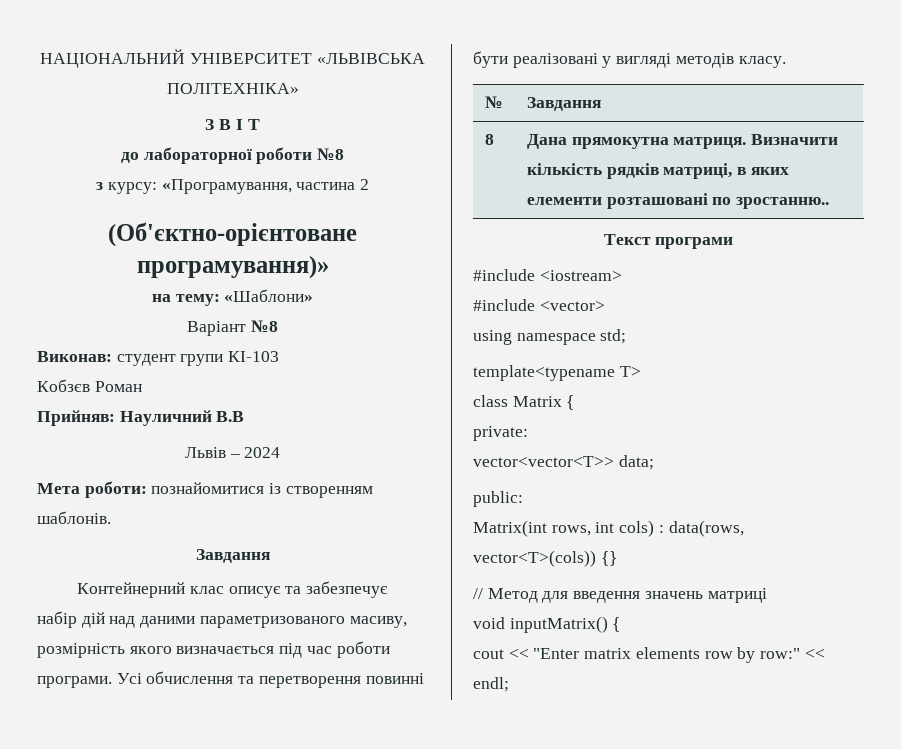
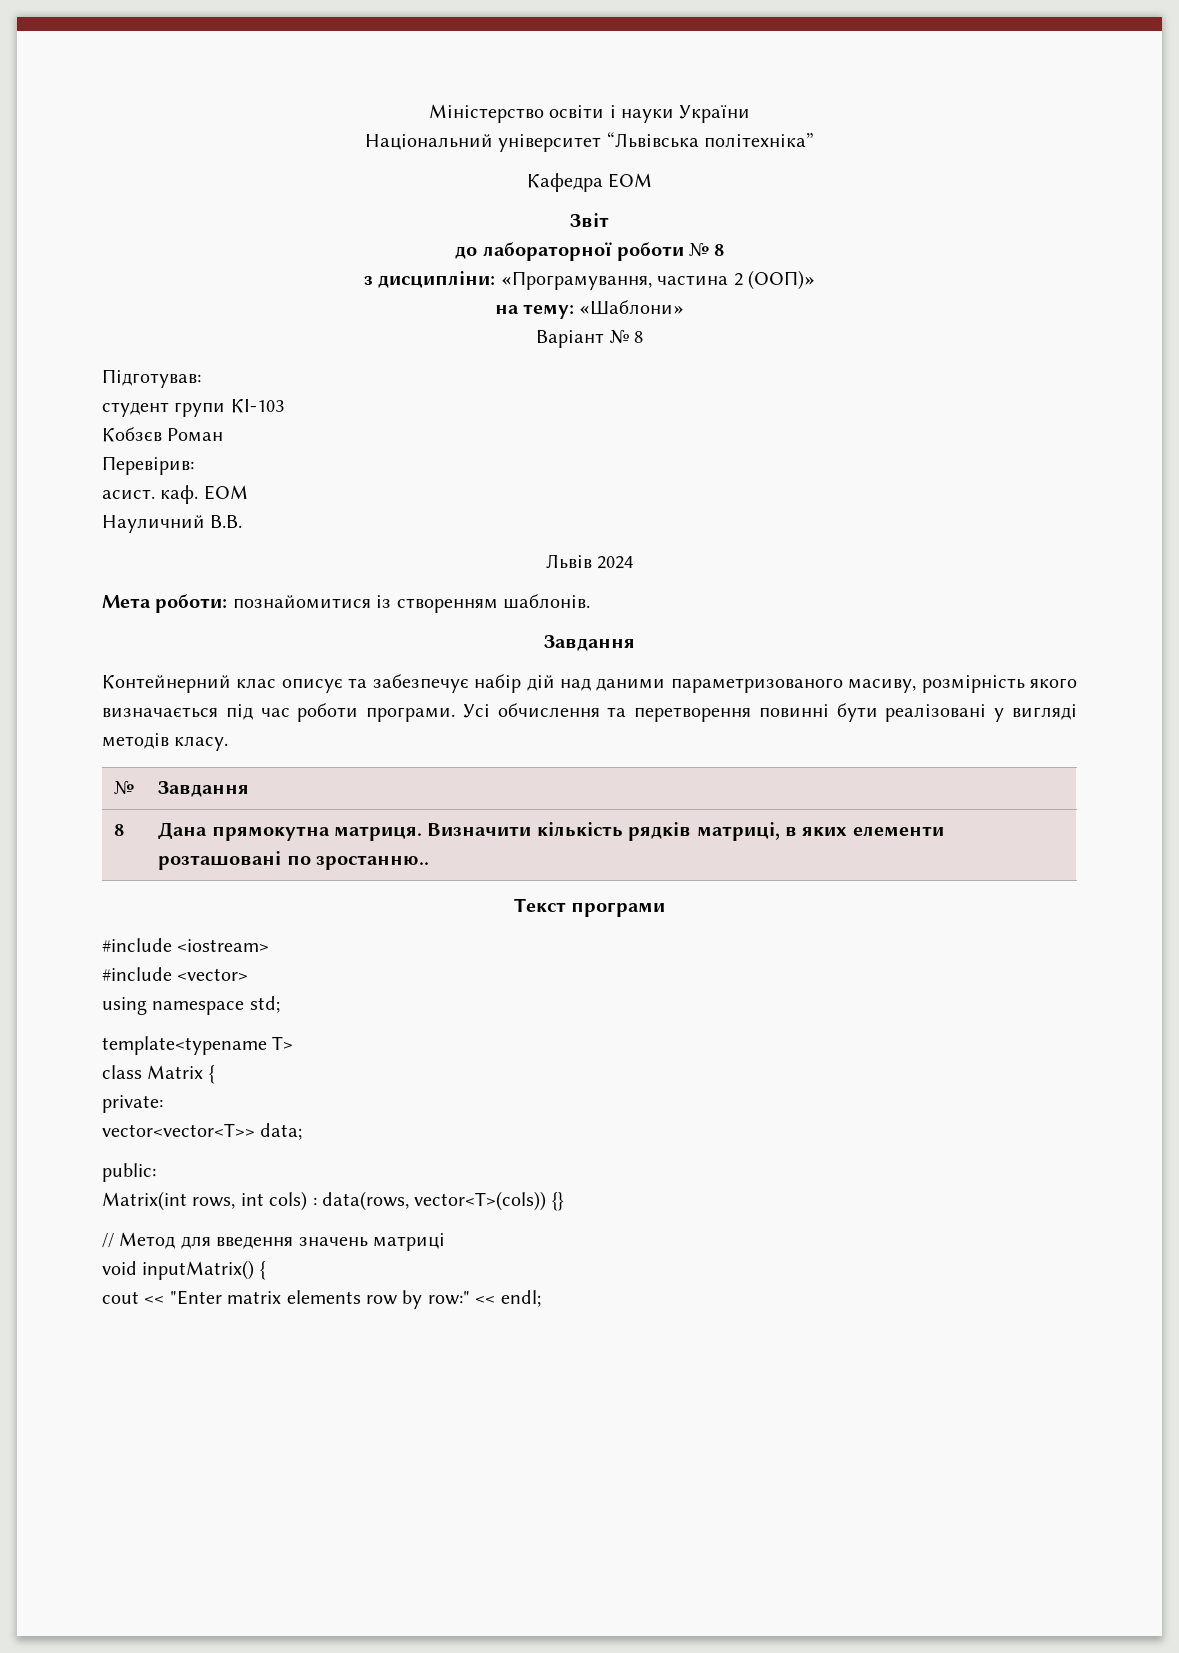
[40,49,425,68] [166,83,299,94] [205,119,260,130] НАЦІОНАЛЬНИЙ УНІВЕРСИТЕТ «ЛЬВІВСЬКА ПОЛІТЕХНІКА» // З В І Т -> [428,104,751,123] [364,132,815,152] [526,173,653,192] [570,213,609,228] Міністерство освіти і науки України // Національний університет “Львівська політехніка” // Кафедра ЕОМ // Звіт
[317,148,345,160] №8 -> [689,243,724,256] № 8
[107,182,157,194] курсу: -> [378,271,496,288] дисципліни:
[108,222,357,247] [136,256,329,279] // (Об'єктно-орієнтоване програмування)» -> [747,270,815,290] (ООП)»
[250,320,278,332] [37,351,112,362] №8 // Виконав: -> [609,330,643,344] [102,369,201,388] № 8 // Підготував: //
[37,410,245,426] Прийняв: Науличний В.В -> [102,456,194,475] [102,485,248,504] [102,515,243,533] Перевірив: // асист. каф. ЕОМ // Науличний В.В.
[229,454,240,458] – -> (592, 561) none

